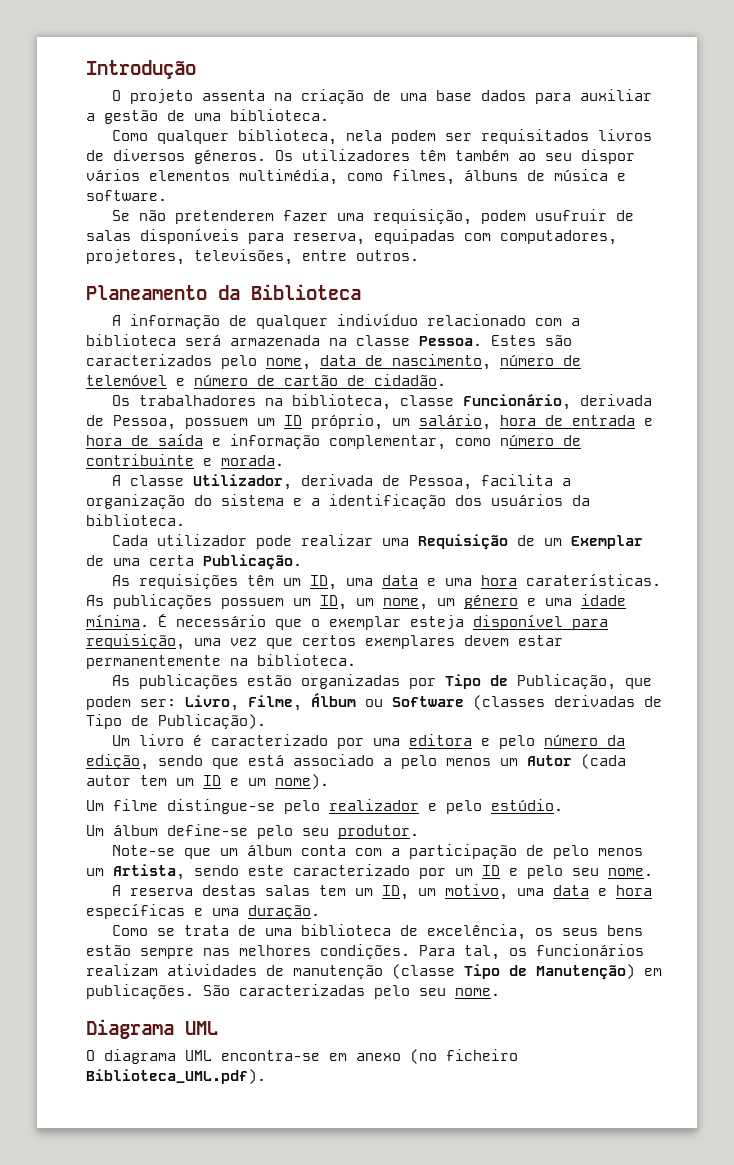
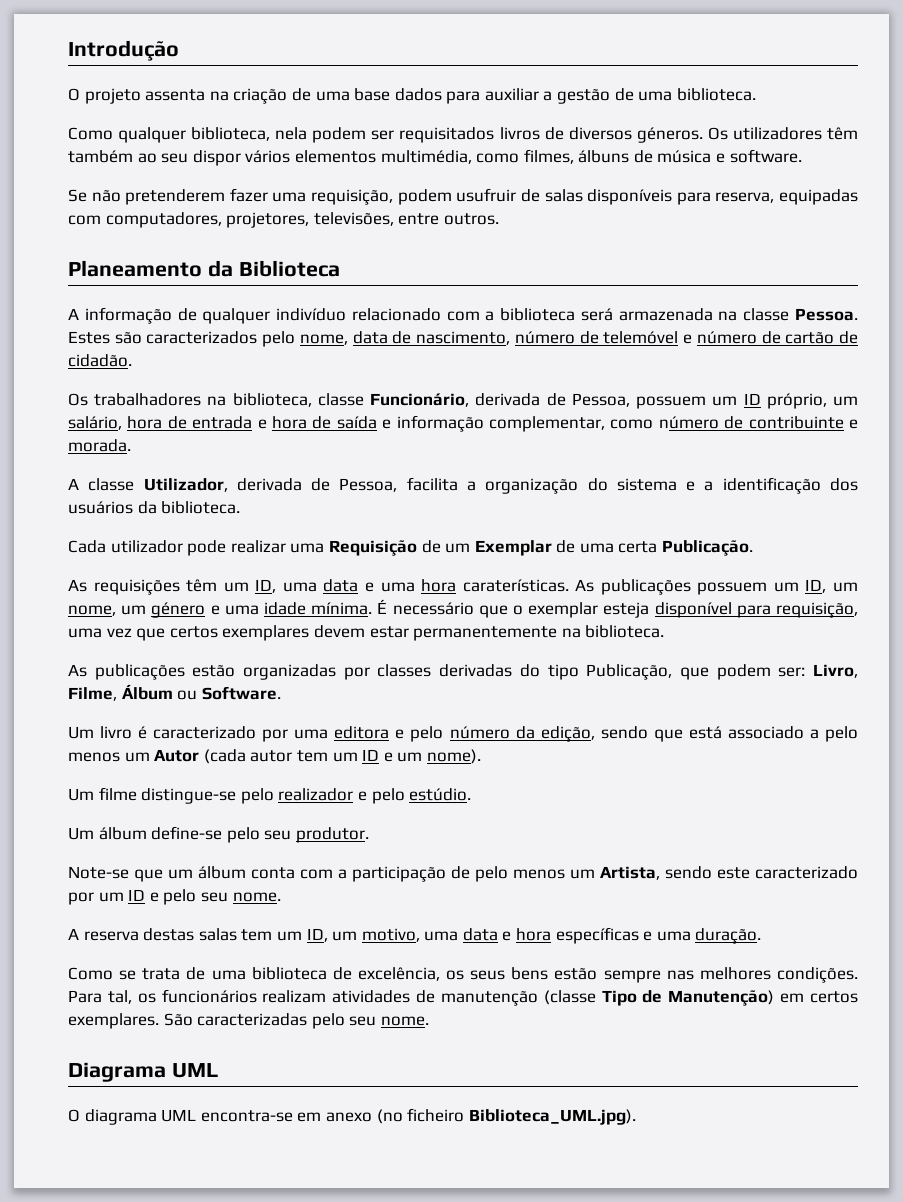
[445,674,509,689] Tipo de -> [377,664,579,680] classes derivadas do tipo
[392,695,662,710] [86,714,266,729] Software (classes derivadas de Tipo de Publicação). -> [201,686,281,700] Software.
[86,984,194,999] publicações. -> [809,991,858,1003] [68,1013,159,1029] certos exemplares.
[86,1069,266,1084] Biblioteca_UML.pdf). -> [468,1109,636,1125] Biblioteca_UML.jpg).

